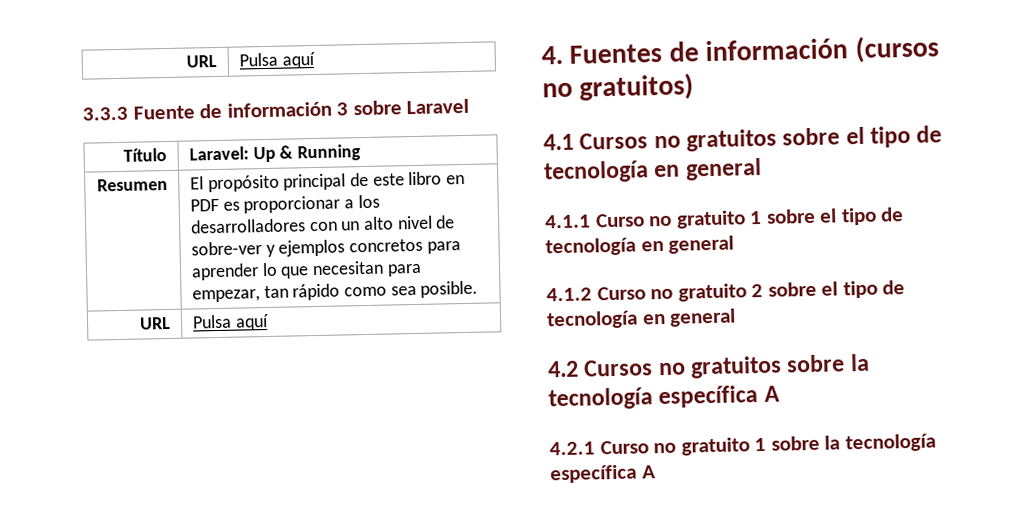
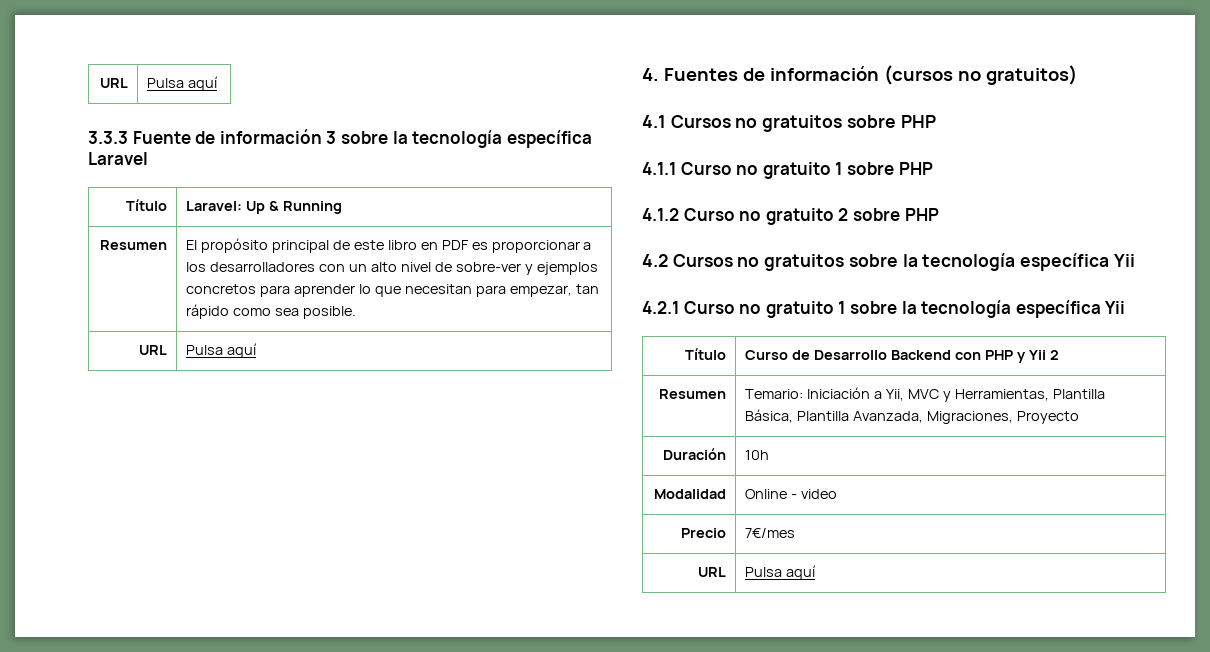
(402, 108) none -> [392,130,592,148] la tecnología específica
[845,125,943,148] [543,157,762,184] el tipo de tecnología en general -> [900,115,936,128] PHP
[819,207,905,226] [545,235,735,257] el tipo de tecnología en general -> [898,162,933,175] PHP
[821,280,906,299] [546,308,737,330] el tipo de tecnología en general -> [904,208,939,221] PHP
[763,385,780,402] A -> [1113,254,1135,267] Yii
[641,465,656,479] A -> [1105,301,1126,314] [684,348,726,360] [745,350,1059,363] [658,389,726,399] [745,387,1105,402] [745,409,1079,424] [662,448,726,460] [745,450,770,460] [653,489,726,499] [745,489,838,499] [680,528,726,538] [745,528,796,538] [697,567,726,577] [745,565,817,580] Yii // Título | Curso de Desarrollo Backend con PHP y Yii 2 // Resumen | Temario: Iniciación a Yii, MVC y Herramientas, Plantilla Básica, Plantilla Avanzada, Migraciones, Proyecto // Duración | 10h // Modalidad | Online - video // Precio | 7€/mes // URL | Pulsa aquí

